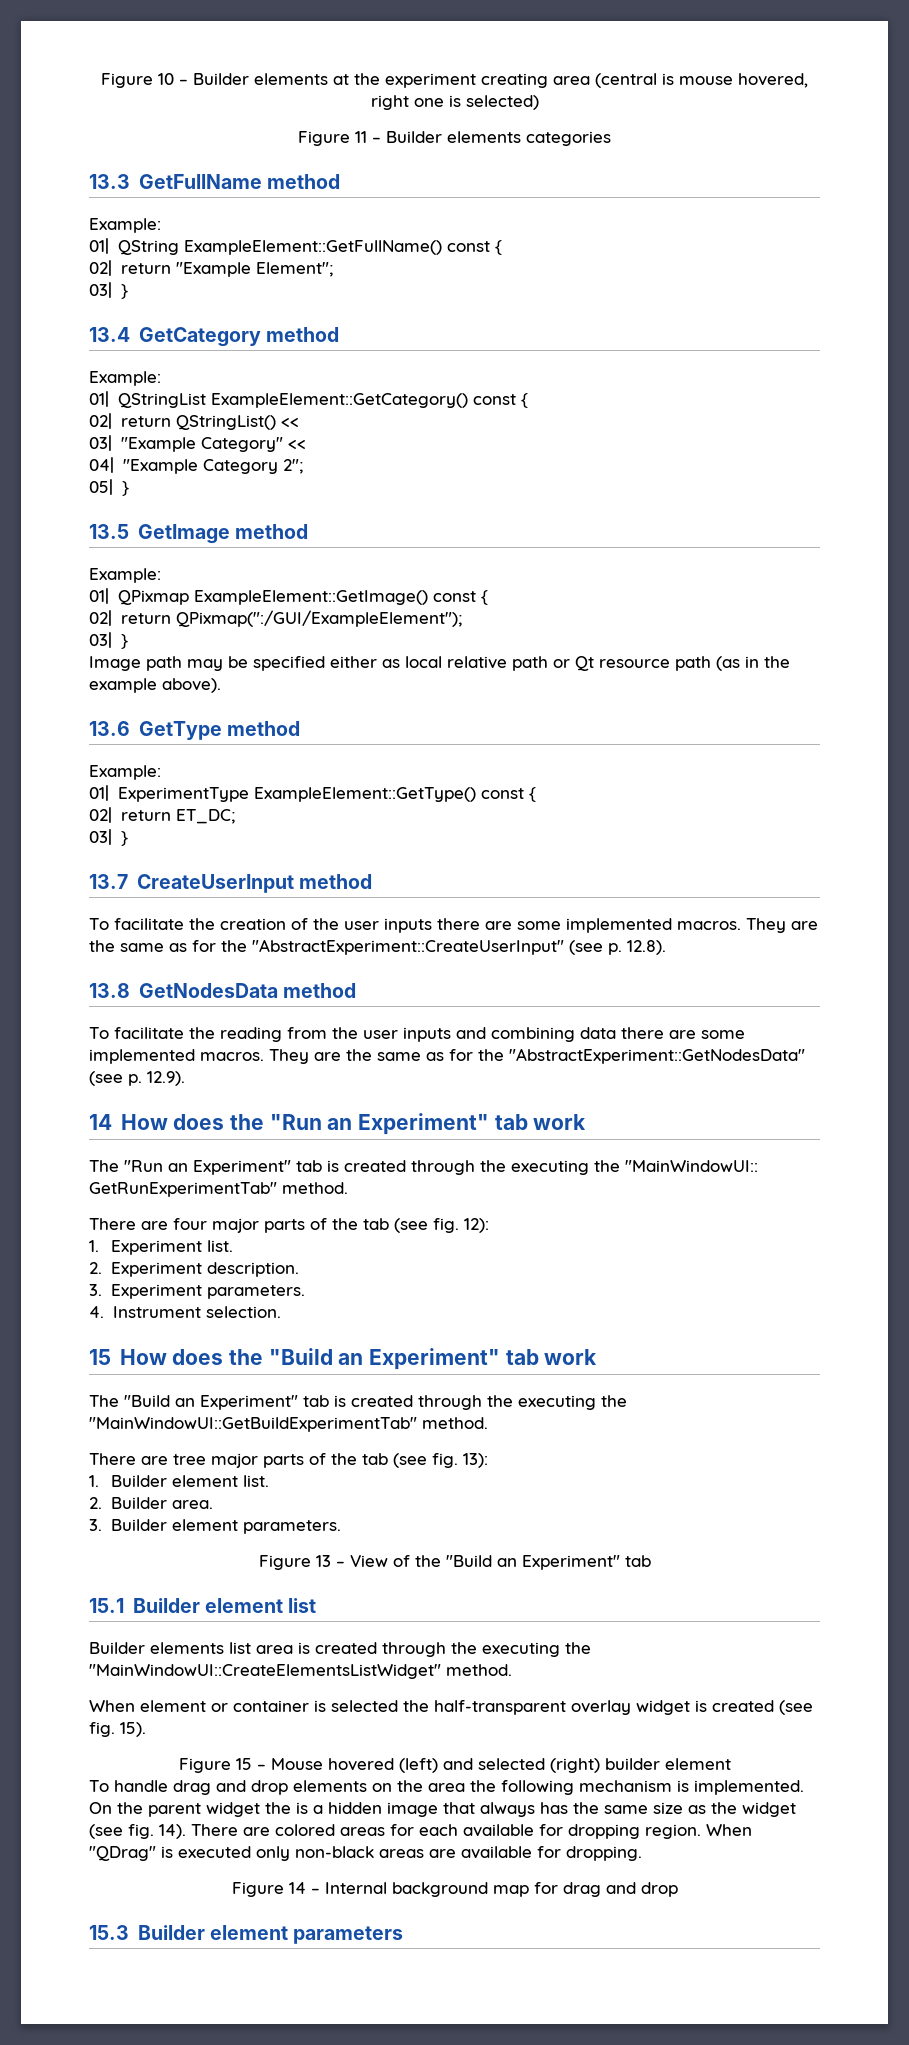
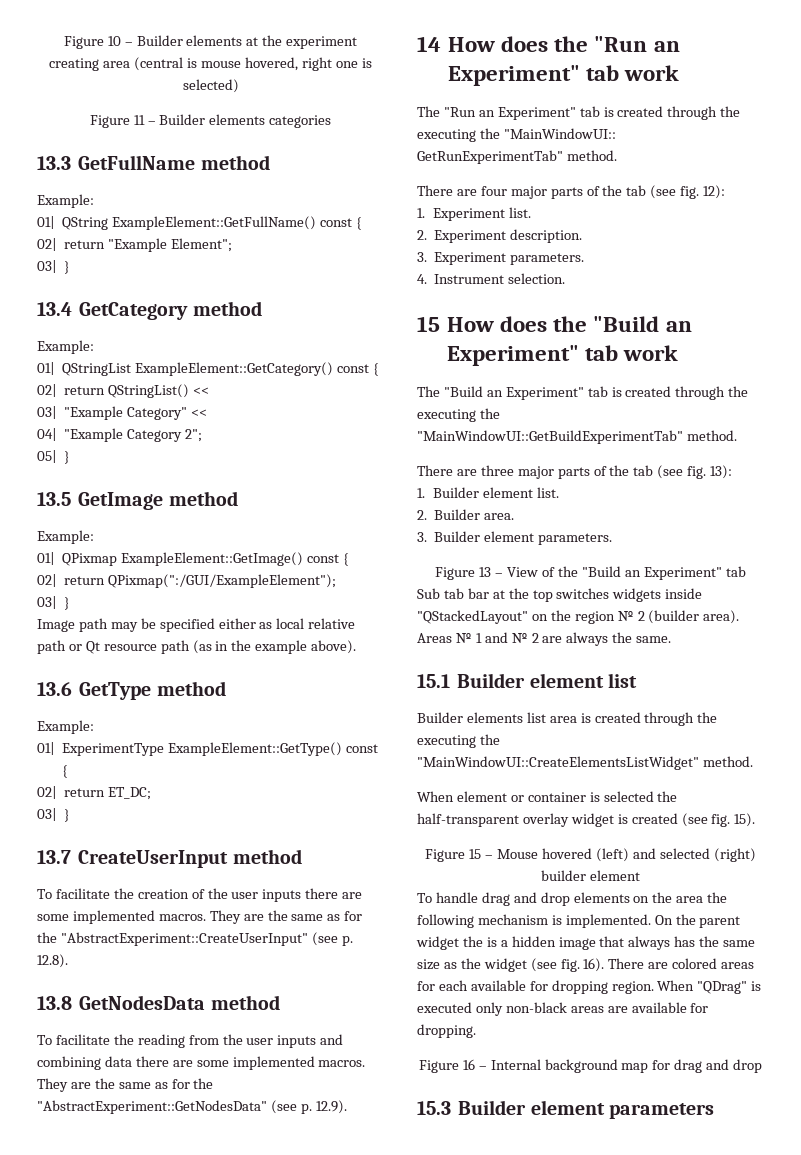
[173,1454,206,1465] tree -> [480,465,514,476] three
(651, 1561) none -> [417,588,703,602] [417,610,740,624] [417,632,672,646] // Sub tab bar at the top switches widgets inside "QStackedLayout" on the region № 2 (builder area). Areas № 1 and № 2 are always the same.
[159,1824,186,1839] 14). -> [583,958,605,972] 16).
[288,1882,306,1894] 14 -> [462,1059,475,1070] 16

